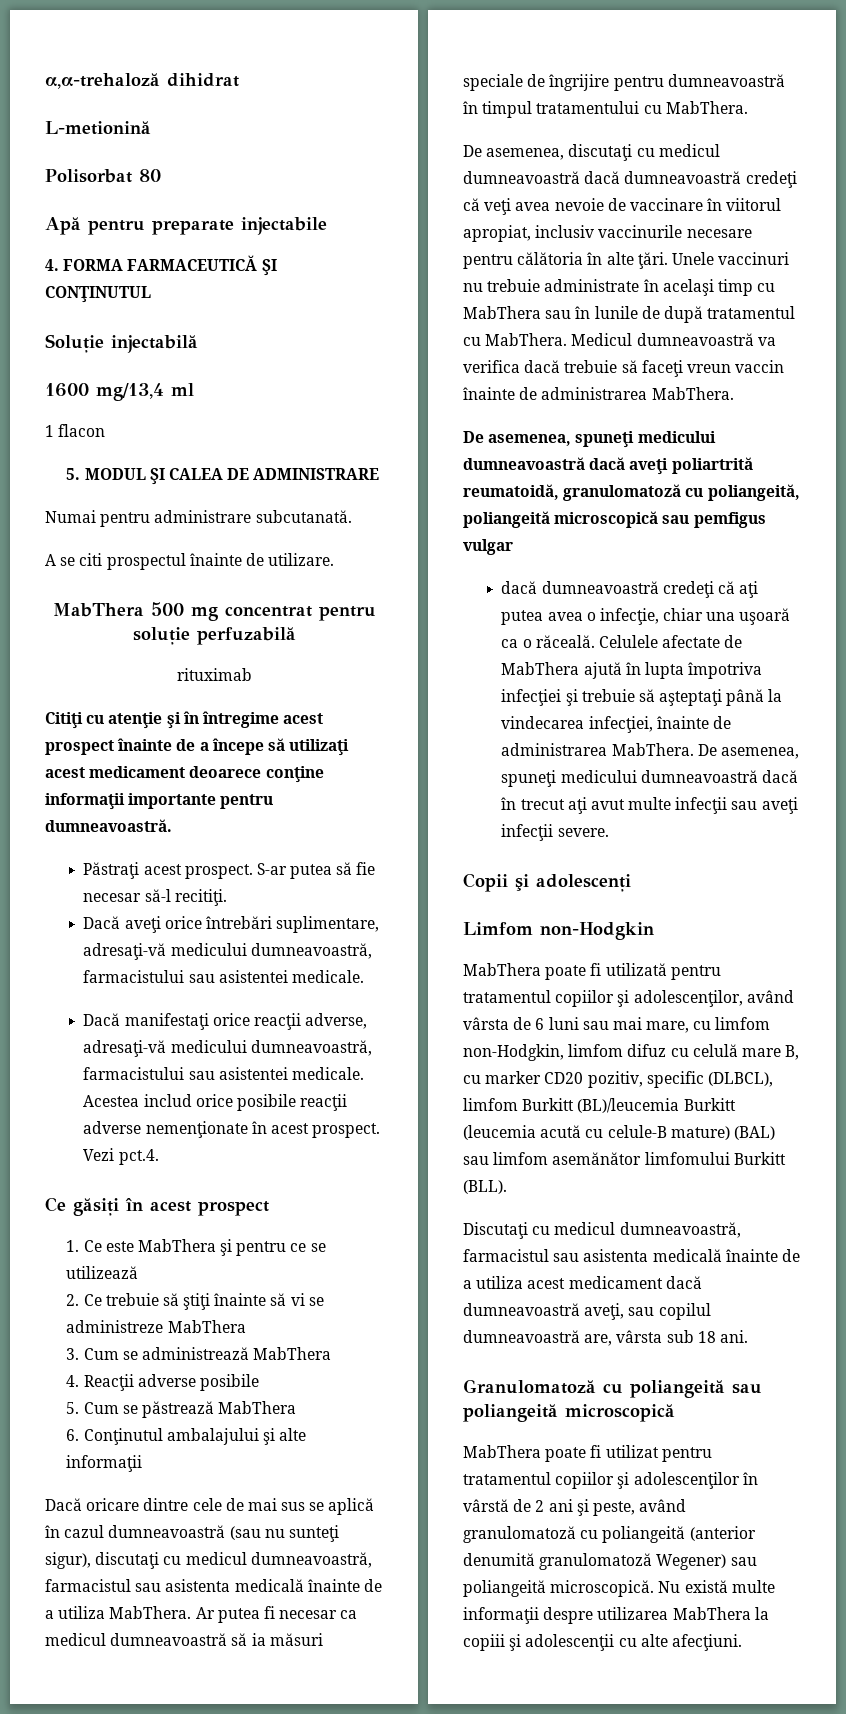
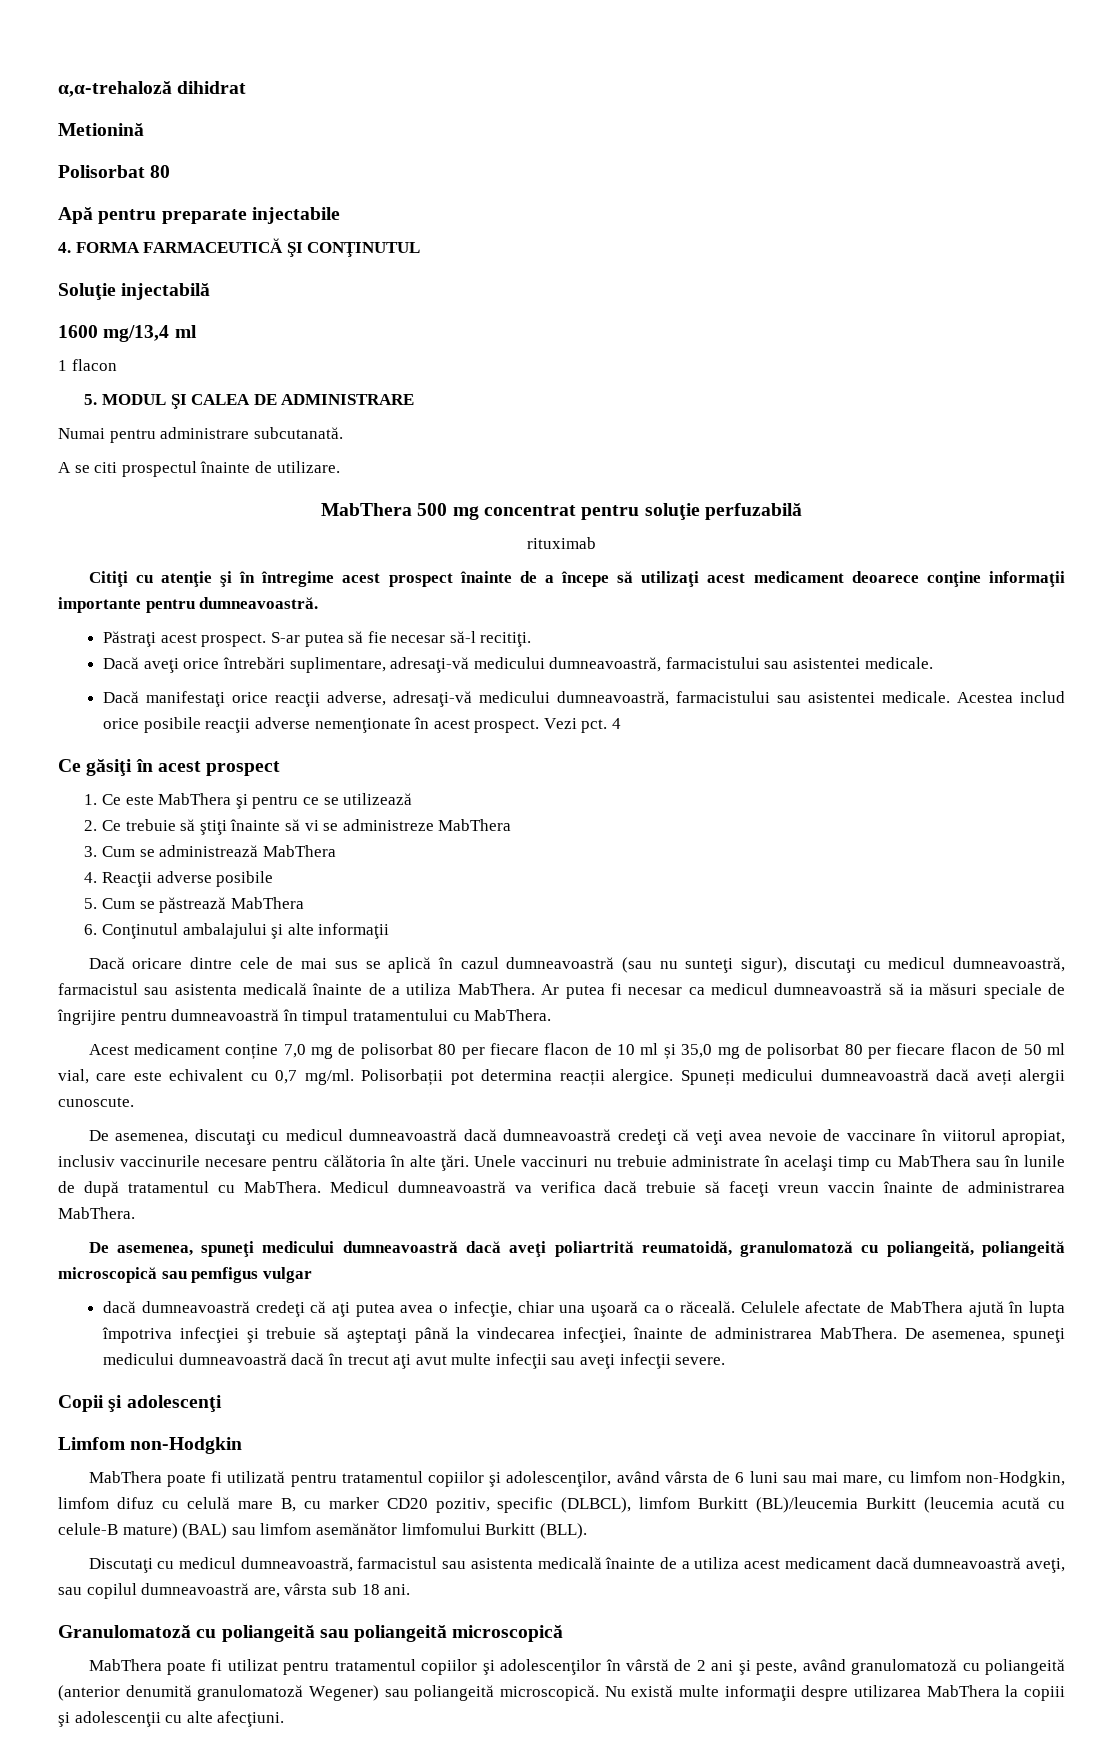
[45,121,151,135] L-metionină -> [58,123,144,136] Metionină
[118,1149,159,1165] pct.4. -> [581,718,622,733] pct. 4
(748, 107) none -> [88,1043,1066,1060] [58,1069,1065,1086] [58,1097,134,1107] // Acest medicament conține 7,0 mg de polisorbat 80 per fiecare flacon de 10 ml și 35,0 mg de polisorbat 80 per fiecare flacon de 50 ml vial, care este echivalent cu 0,7 mg/ml. Polisorbații pot determina reacții alergice. Spuneți medicului dumneavoastră dacă aveți alergii cunoscute.

